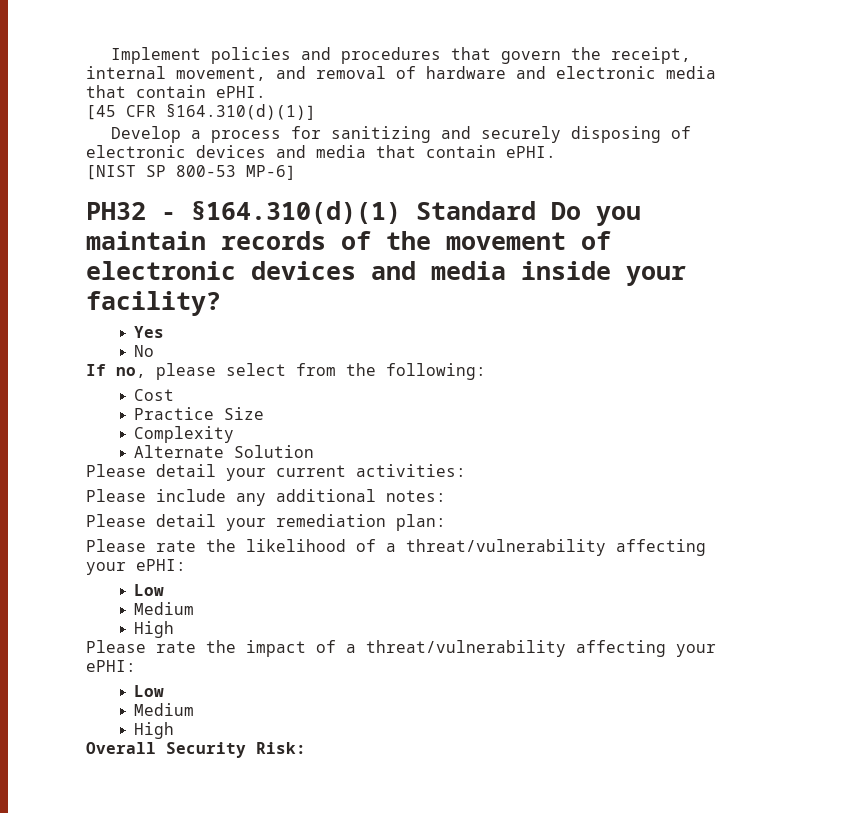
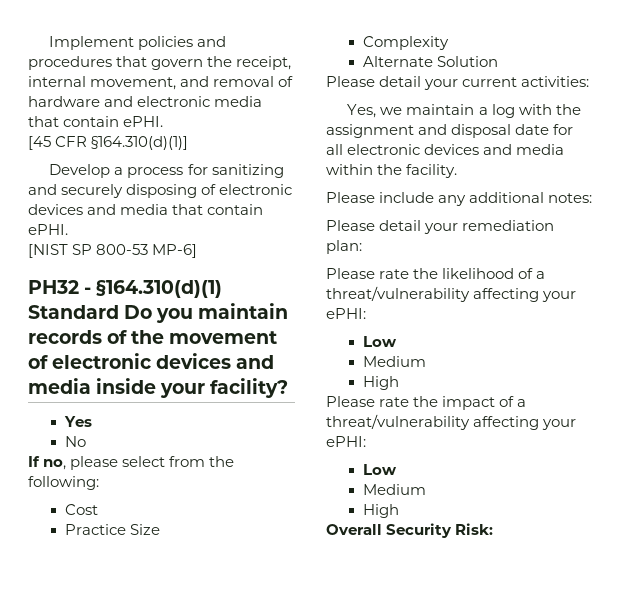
(466, 470) none -> [347,104,581,118] [326,124,574,138] [326,144,565,155] [326,164,458,178] // Yes, we maintain a log with the assignment and disposal date for all electronic devices and media within the facility.

